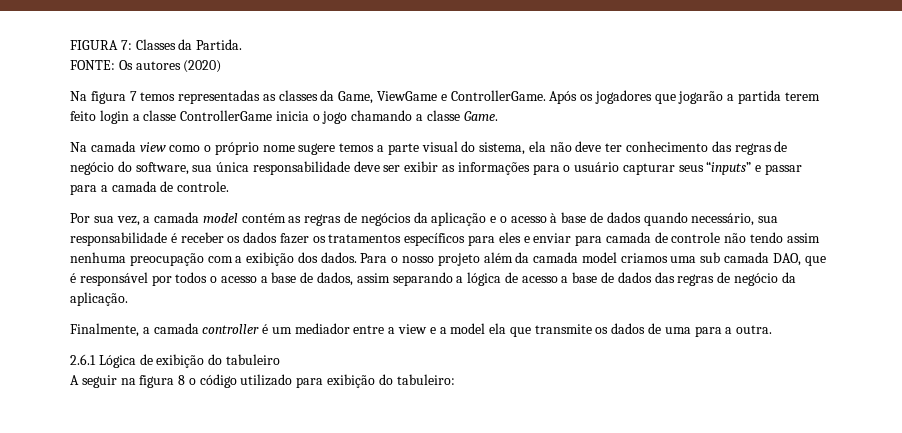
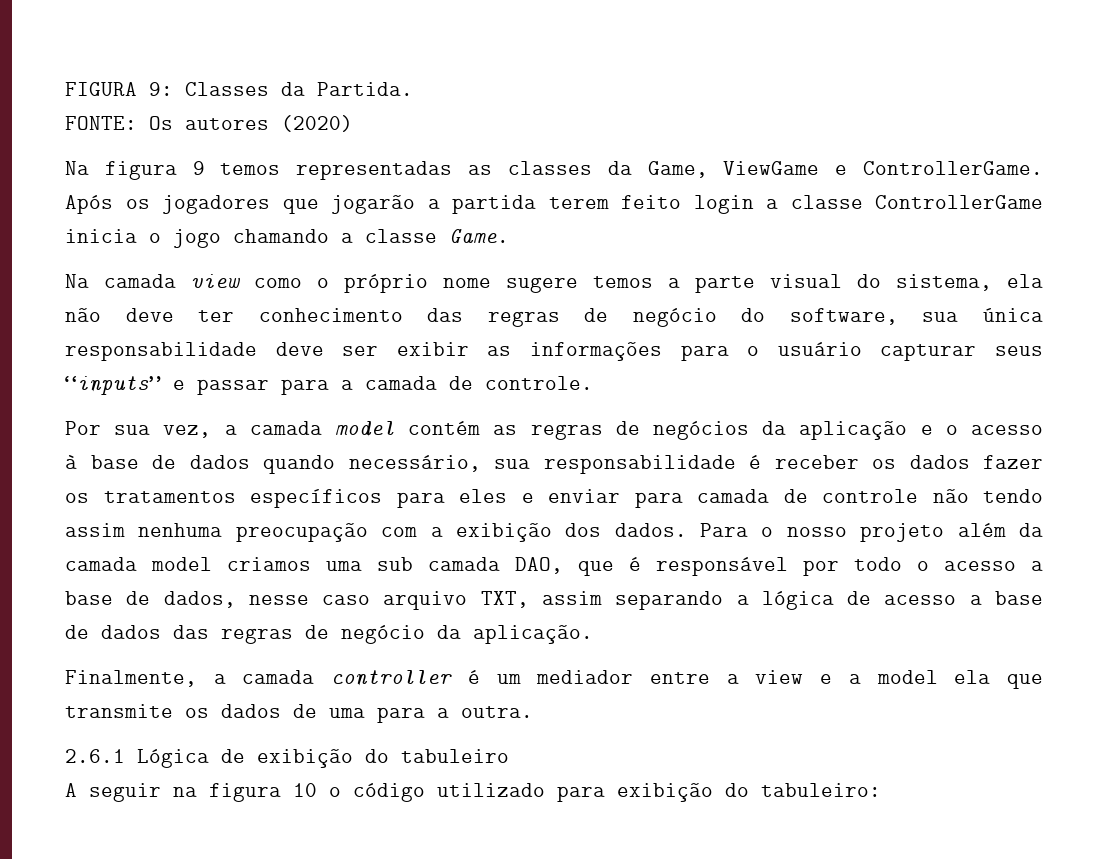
[120,40,132,50] 7: -> [149,82,173,96] 9:
[129,91,137,101] 7 -> [192,161,205,175] 9
[175,272,208,283] todos -> [854,557,902,571] todo
(354, 279) none -> [248,591,529,610] nesse caso arquivo TXT,
[178,375,186,385] 8 -> [293,783,317,797] 10

